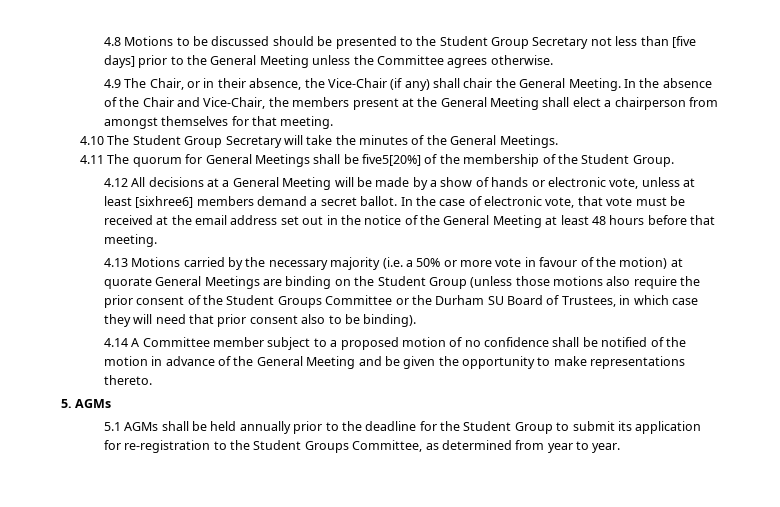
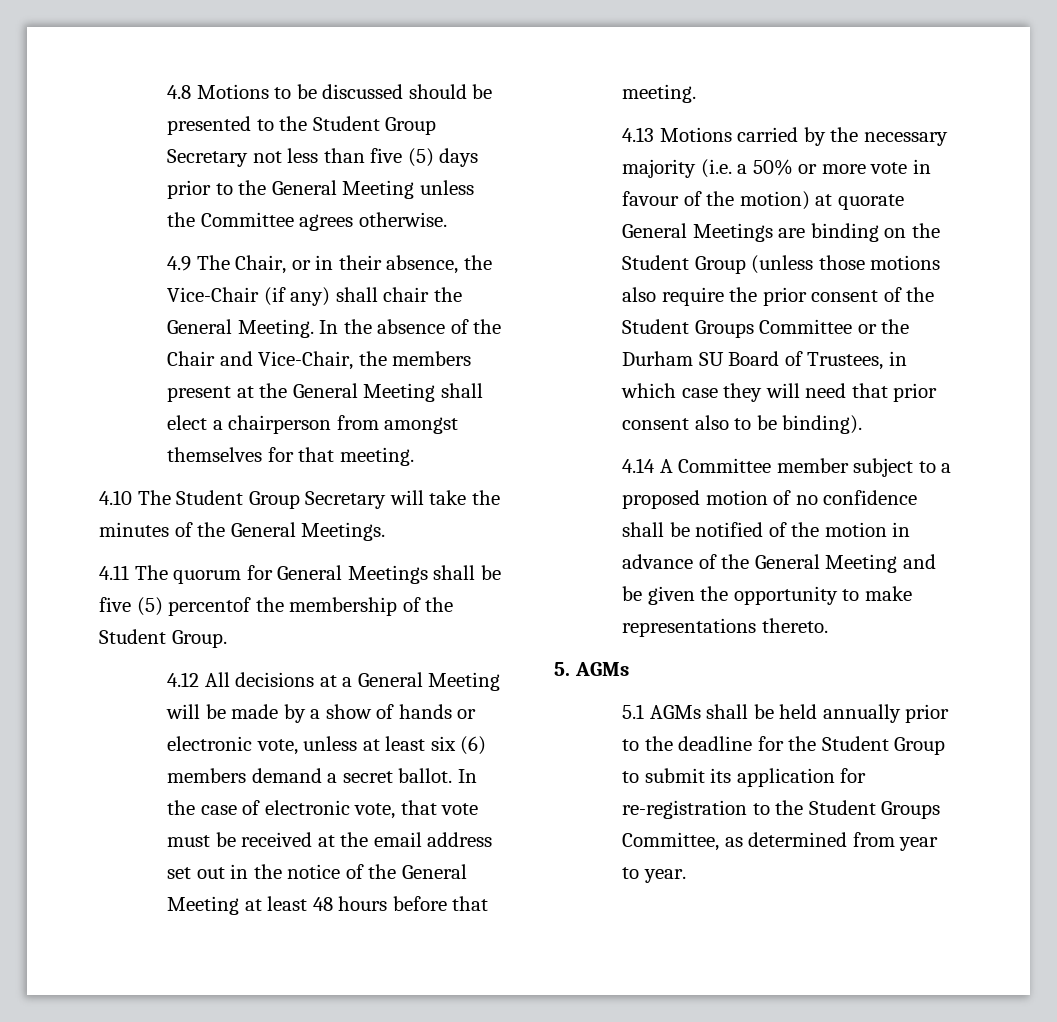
[671,36,696,48] [103,55,135,68] [five days] -> [370,148,479,167] five (5) days
[362,154,438,166] five5[20%] of -> [99,597,252,616] five (5) percentof
[135,196,194,208] [sixhree6] -> [430,736,487,755] six (6)

